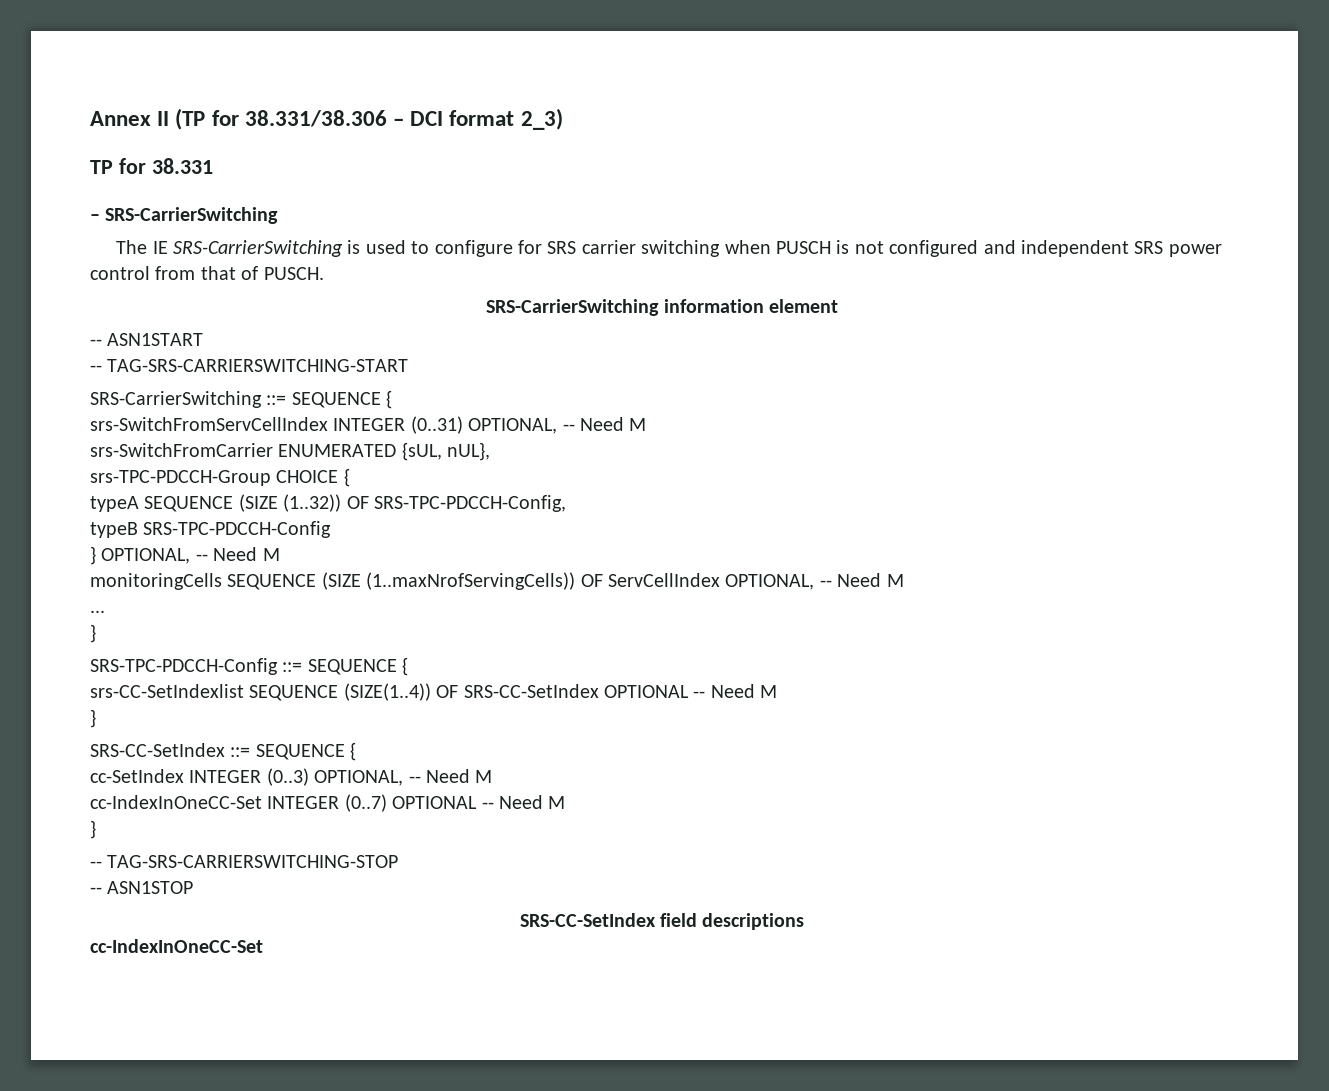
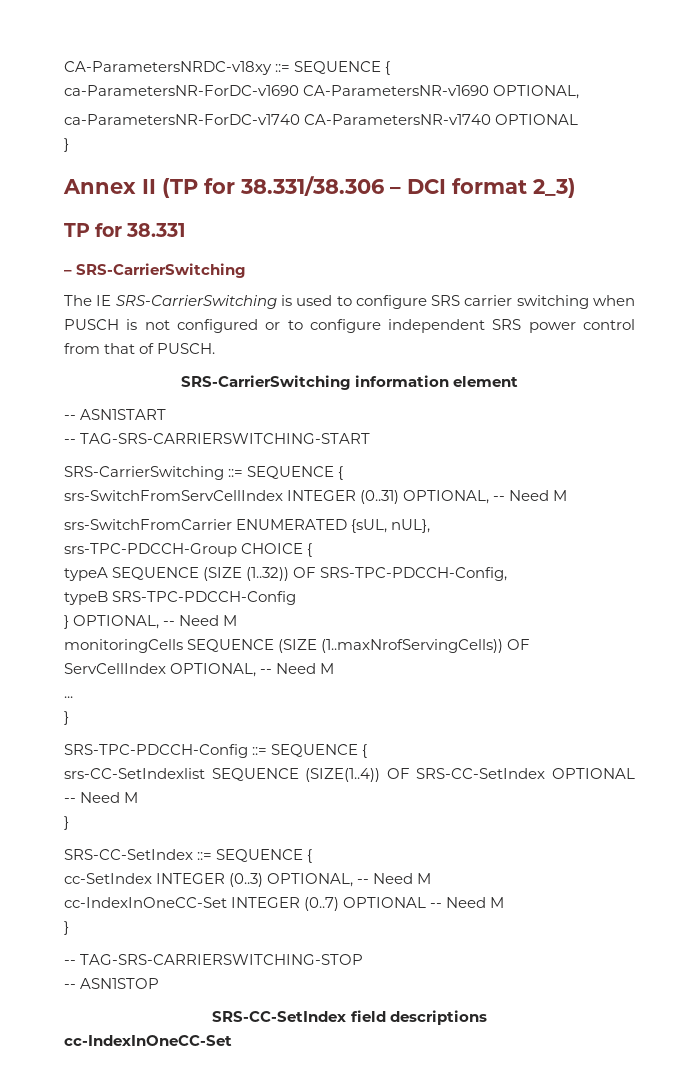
(90, 118) none -> [64,61,391,75] [64,85,580,99] [64,114,579,125] [64,138,69,152] CA-ParametersNRDC-v18xy ::= SEQUENCE { // ca-ParametersNR-ForDC-v1690 CA-ParametersNR-v1690 OPTIONAL, // ca-ParametersNR-ForDC-v1740 CA-ParametersNR-v1740 OPTIONAL // } //
[517,240,542,254] for -> (427, 302) none
[983,240,1016,254] and -> [265,319,381,333] or to configure

